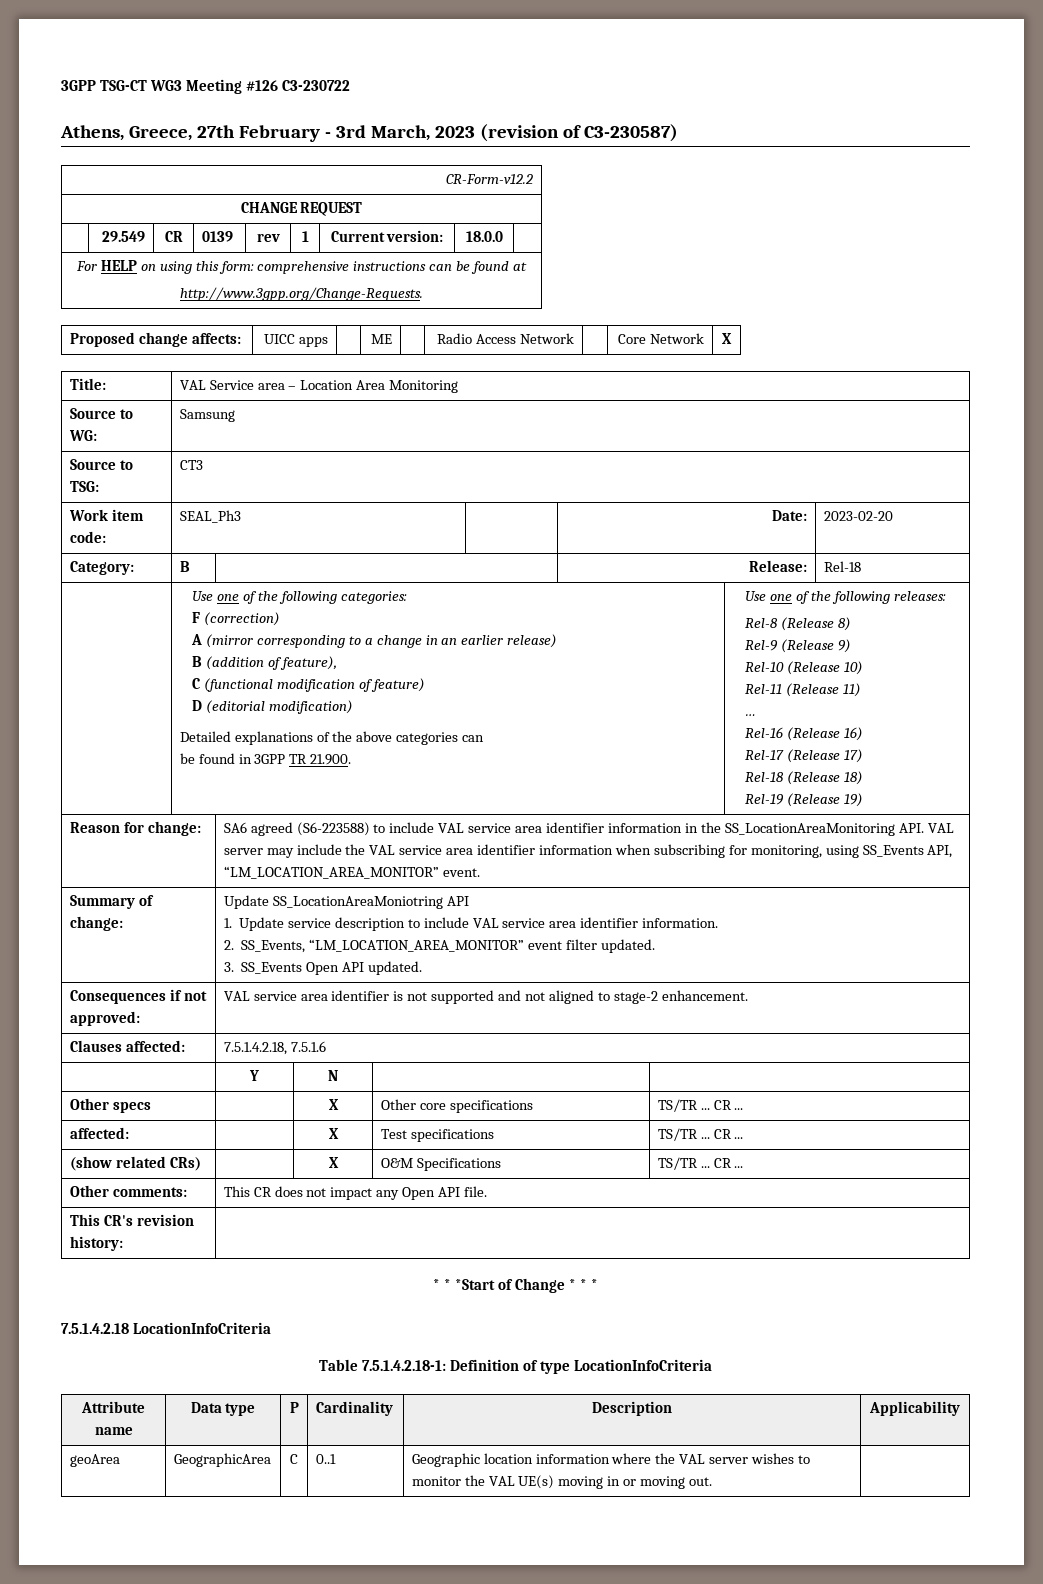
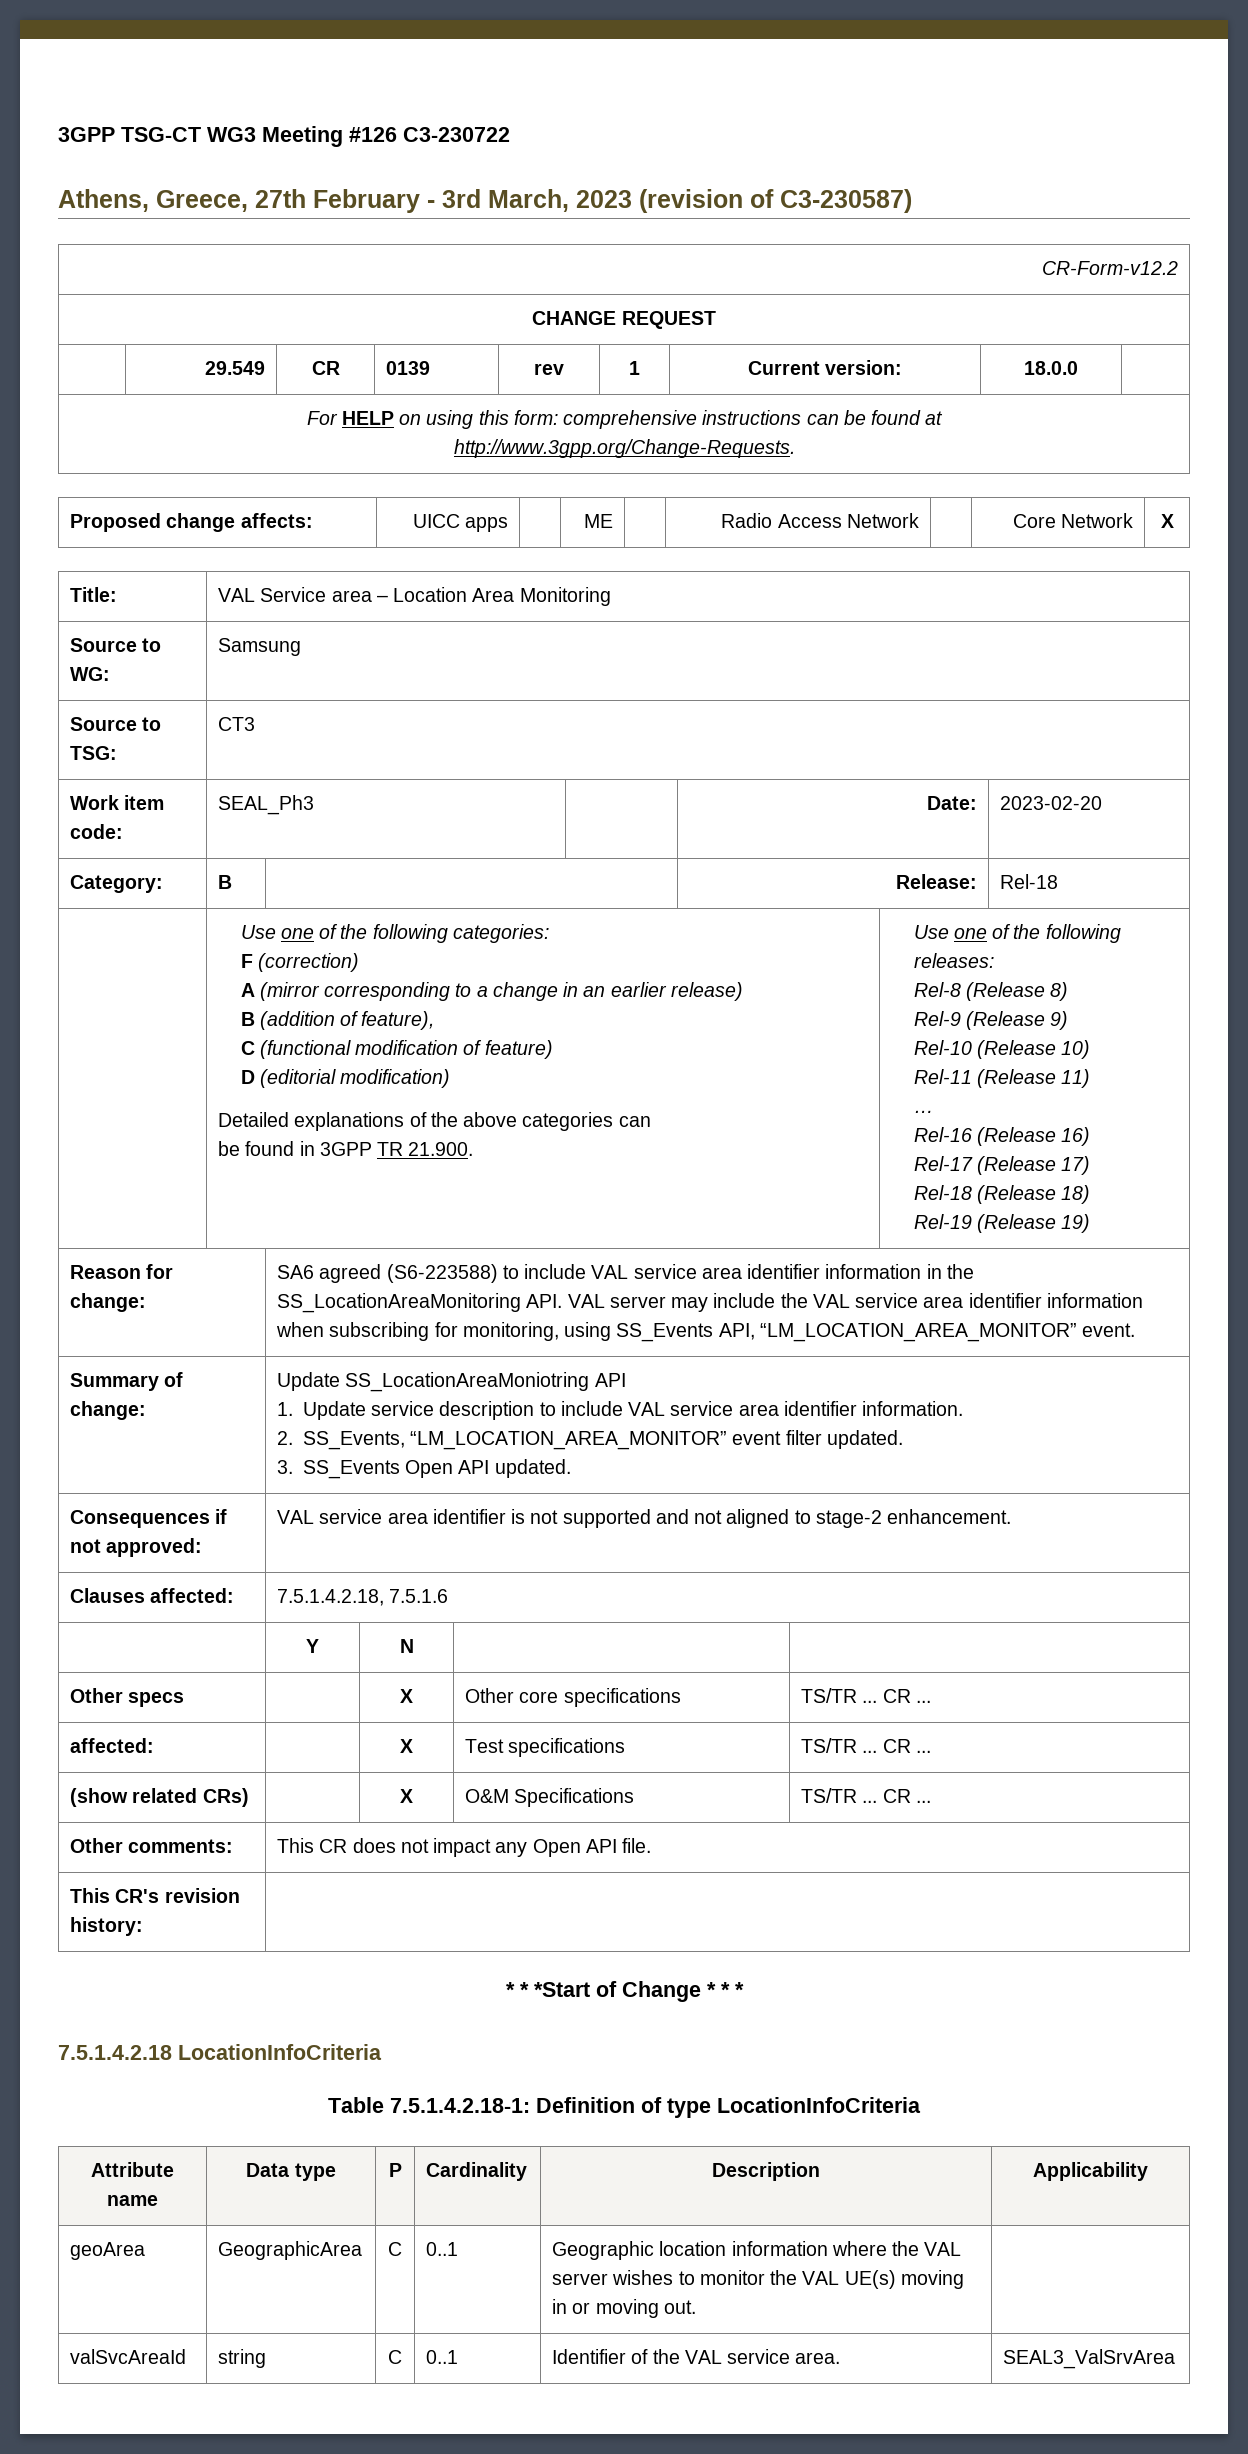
(713, 1481) none -> [70,2349,187,2364] [218,2349,267,2368] [388,2350,402,2364] [426,2350,459,2364] [552,2349,841,2364] [1003,2349,1176,2369] // valSvcAreaId | string | C | 0..1 | Identifier of the VAL service area. | SEAL3_ValSrvArea

